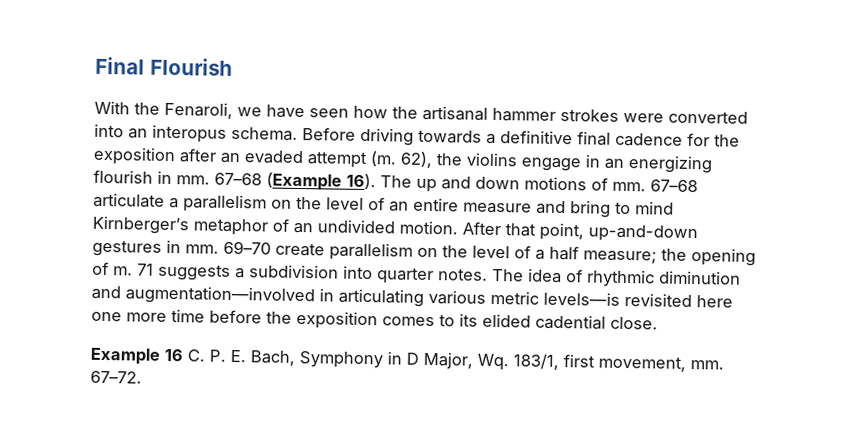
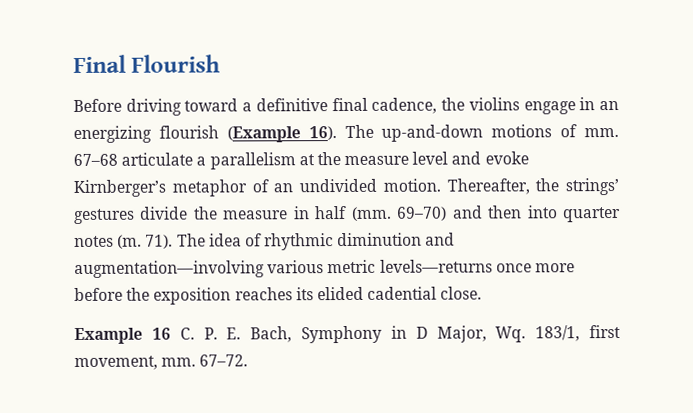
[94,100,748,124] [94,123,298,143] With the Fenaroli, we have seen how the artisanal hammer strokes were converted into an interopus schema. -> (221, 63) none
[418,129,482,144] towards -> [184,98,239,112] toward
[615,132,740,147] [93,146,433,169] cadence for the exposition after an evaded attempt (m. 62), -> [371,97,438,114] cadence,
[157,170,520,193] in mm. 67–68 (Example 16). The up and down -> [226,124,484,143] (Example 16). The up-and-down
[271,196,674,218] on the level of an entire measure and bring to mind -> [298,151,529,166] at the measure level and evoke
[462,221,698,243] [92,239,756,267] [92,261,488,285] After that point, up-and-down gestures in mm. 69–70 create parallelism on the level of a half measure; the opening of m. 71 suggests a subdivision into quarter notes. -> [446,178,619,196] [74,205,621,224] [74,234,174,249] Thereafter, the strings’ gestures divide the measure in half (mm. 69–70) and then into quarter notes (m. 71).
[125,285,733,308] [91,309,205,323] augmentation—involved in articulating various metric levels—is revisited here one more time -> [74,259,575,278] augmentation—involving various metric levels—returns once more
[382,314,455,327] comes to -> [234,287,293,301] reaches

